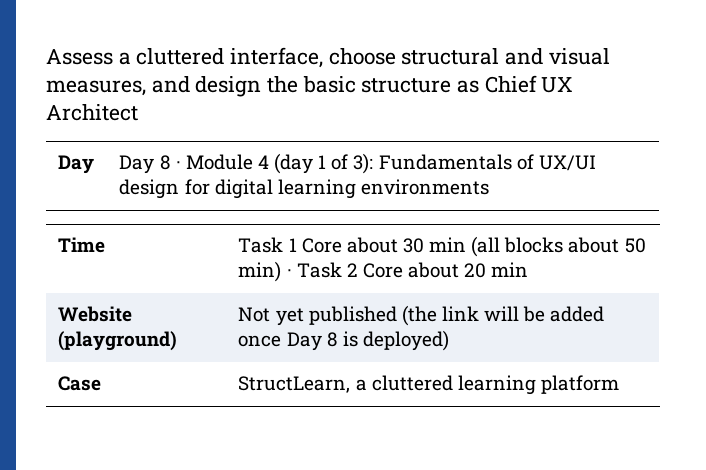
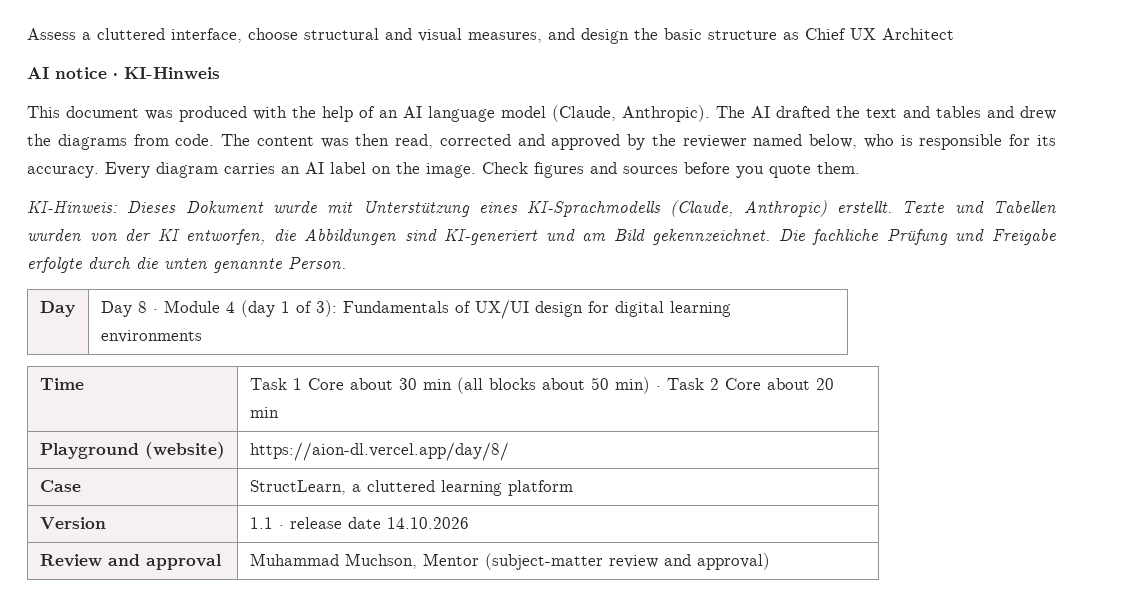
(138, 112) none -> [27,67,220,80] [27,105,1056,122] [27,134,1057,150] [27,162,860,178] [27,200,1056,217] [27,229,1056,245] [27,257,346,273] // AI notice · KI-Hinweis // This document was produced with the help of an AI language model (Claude, Anthropic). The AI drafted the text and tables and drew the diagrams from code. The content was then read, corrected and approved by the reviewer named below, who is responsible for its accuracy. Every diagram carries an AI label on the image. Check figures and sources before you quote them. // KI-Hinweis: Dieses Dokument wurde mit Unterstützung eines KI-Sprachmodells (Claude, Anthropic) erstellt. Texte und Tabellen wurden von der KI entworfen, die Abbildungen sind KI-generiert und am Bild gekennzeichnet. Die fachliche Prüfung und Freigabe erfolgte durch die unten genannte Person.
[58,306,133,322] [58,331,178,351] [238,305,605,326] [238,330,449,351] Website (playground) | Not yet published (the link will be added once Day 8 is deployed) -> [39,442,225,459] [249,442,509,461] Playground (website) | https://aion-dl.vercel.app/day/8/
(619, 384) none -> [39,517,106,529] [249,517,469,529] [39,554,221,570] [249,553,770,570] // Version | 1.1 · release date 14.10.2026 // Review and approval | Muhammad Muchson, Mentor (subject-matter review and approval)

